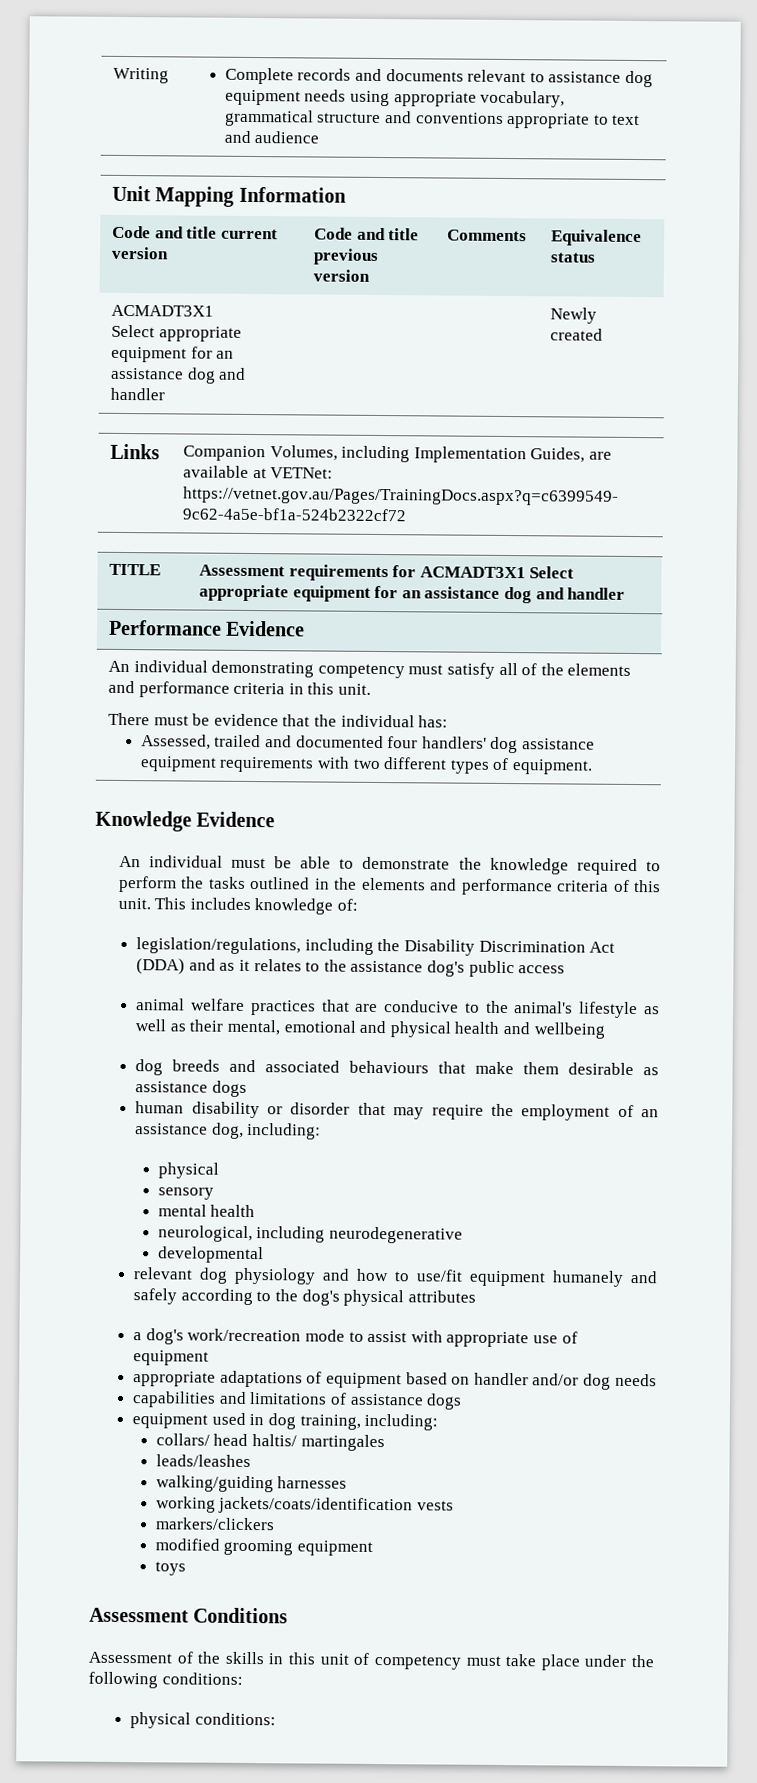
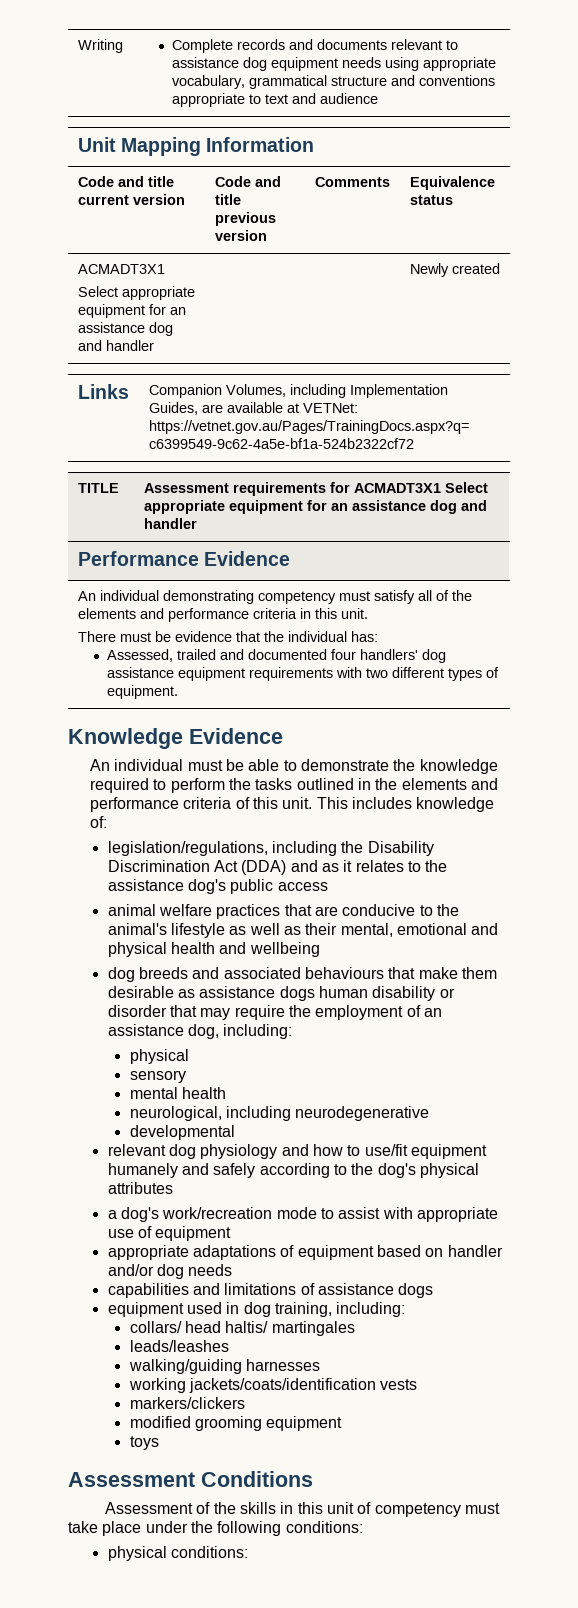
(247, 1088) // -> (315, 993) none

